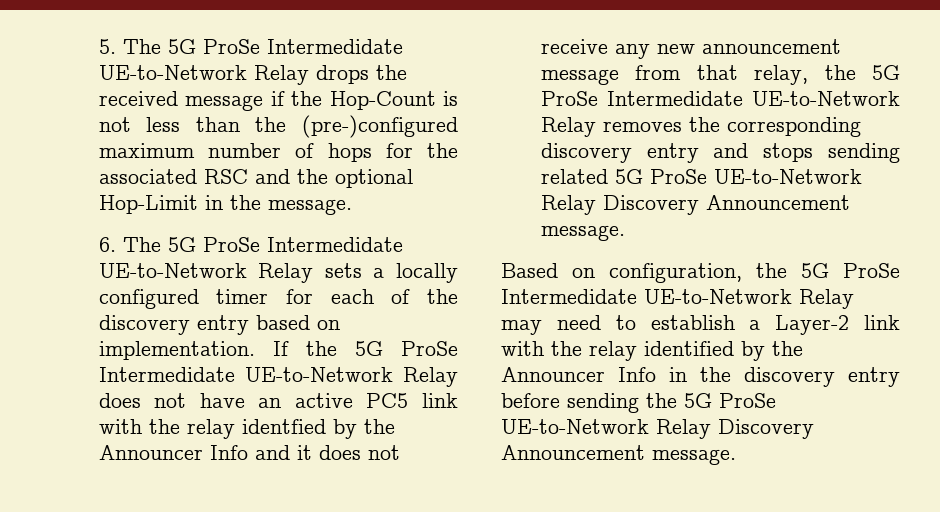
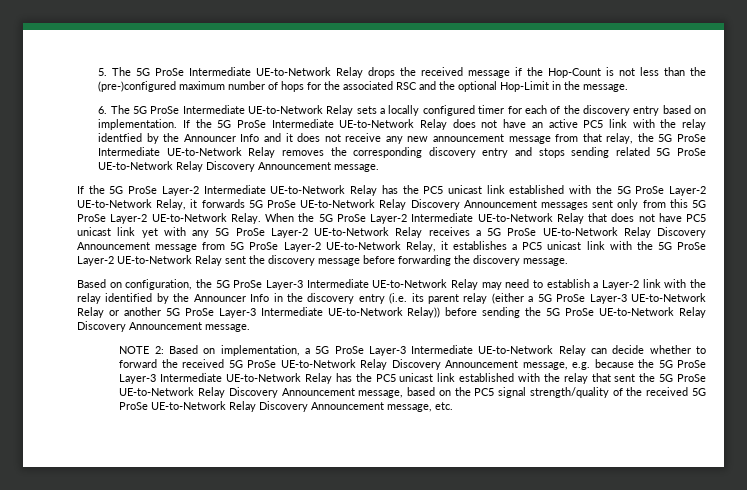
[266,39,403,54] Intermedidate -> [189,67,252,76] Intermediate
[266,237,403,252] Intermedidate -> [182,105,245,114] Intermediate
[98,367,235,382] Intermedidate -> [271,119,334,128] Intermediate
[606,91,743,106] Intermedidate -> [98,147,161,156] Intermediate
(625, 233) none -> [77,185,706,196] [77,199,707,210] [77,213,706,224] [77,227,706,238] [77,241,707,252] [77,255,568,266] // If the 5G ProSe Layer-2 Intermediate UE-to-Network Relay has the PC5 unicast link established with the 5G ProSe Layer-2 UE-to-Network Relay, it forwards 5G ProSe UE-to-Network Relay Discovery Announcement messages sent only from this 5G ProSe Layer-2 UE-to-Network Relay. When the 5G ProSe Layer-2 Intermediate UE-to-Network Relay that does not have PC5 unicast link yet with any 5G ProSe Layer-2 UE-to-Network Relay receives a 5G ProSe UE-to-Network Relay Discovery Announcement message from 5G ProSe Layer-2 UE-to-Network Relay, it establishes a PC5 unicast link with the 5G ProSe Layer-2 UE-to-Network Relay sent the discovery message before forwarding the discovery message.
[501,289,637,304] Intermedidate -> [266,279,369,290] Layer-3 Intermediate
(900, 377) none -> [389,293,707,304] [77,307,441,318] (i.e. its parent relay (either a 5G ProSe Layer-3 UE-to-Network Relay or another 5G ProSe Layer-3 Intermediate UE-to-Network Relay))
(736, 457) none -> [119,345,706,356] [119,359,707,370] [119,373,706,384] [119,387,706,398] [119,401,454,412] // NOTE 2: Based on implementation, a 5G ProSe Layer-3 Intermediate UE-to-Network Relay can decide whether to forward the received 5G ProSe UE-to-Network Relay Discovery Announcement message, e.g. because the 5G ProSe Layer-3 Intermediate UE-to-Network Relay has the PC5 unicast link established with the relay that sent the 5G ProSe UE-to-Network Relay Discovery Announcement message, based on the PC5 signal strength/quality of the received 5G ProSe UE-to-Network Relay Discovery Announcement message, etc.

